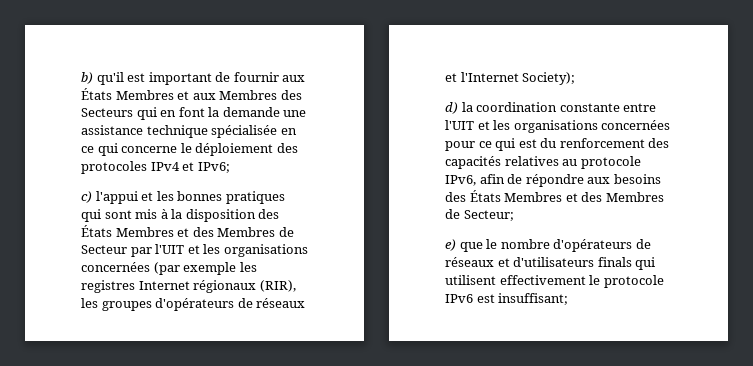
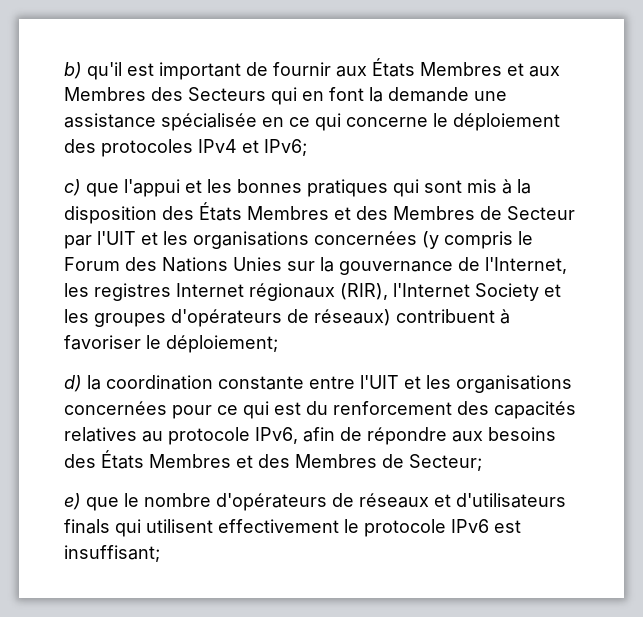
[146,125,208,138] technique -> (156, 120) none
(92, 197) none -> [86,183,119,197] que
[153,262,237,275] (par exemple -> [422,231,533,249] [64,257,567,275] (y compris le Forum des Nations Unies sur la gouvernance de l'Internet,
(296, 286) none -> [393,283,561,301] l'Internet Society et
[256,298,306,308] [445,72,576,85] réseaux et l'Internet Society); -> [314,309,510,326] [64,335,278,353] réseaux) contribuent à favoriser le déploiement;

